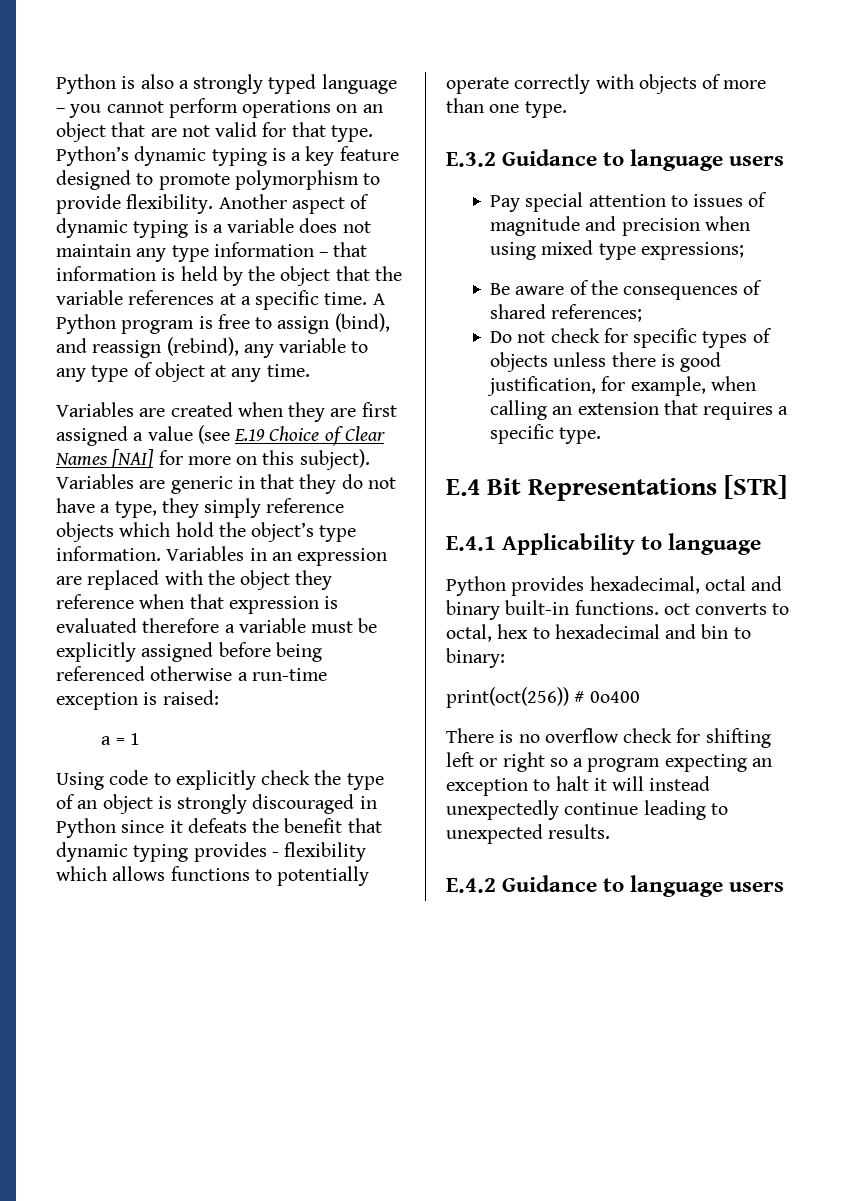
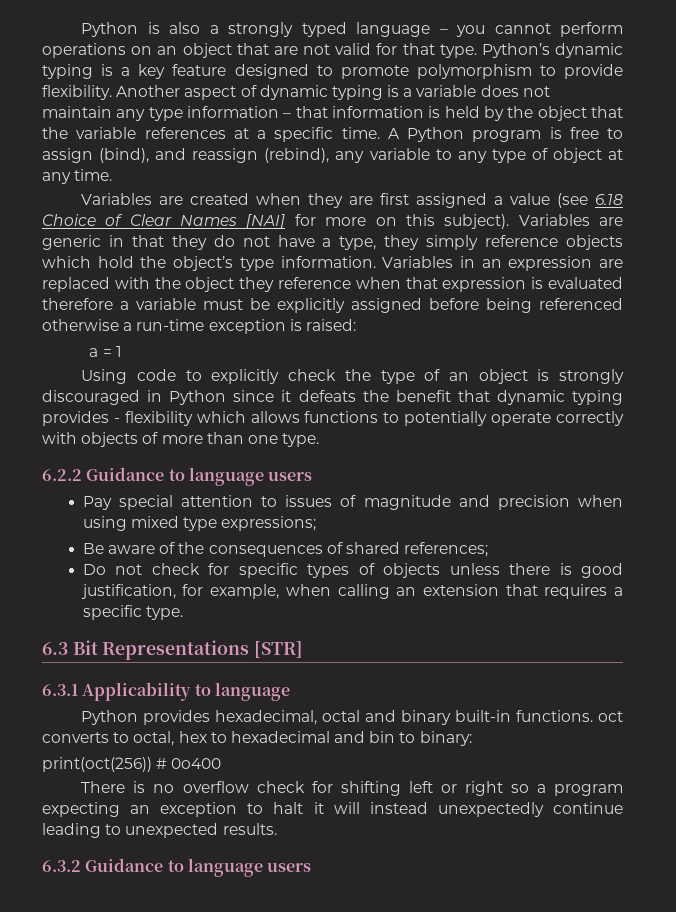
[234,429,266,441] E.19 -> [595,194,623,205] 6.18
[446,152,496,167] E.3.2 -> [42,469,82,481] 6.2.2
[446,479,480,496] E.4 -> [42,642,68,655] 6.3
[446,536,496,551] E.4.1 -> [42,684,78,696] 6.3.1
[446,878,496,893] E.4.2 -> [42,860,81,872] 6.3.2

